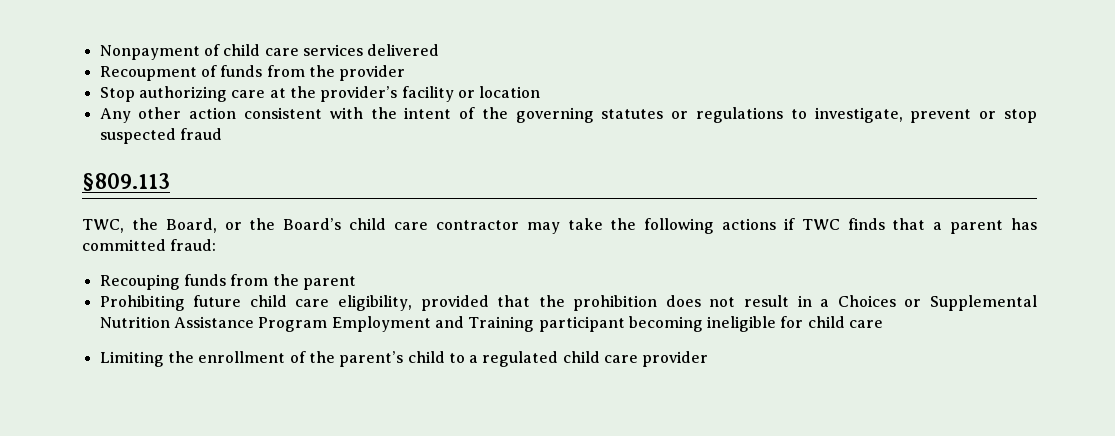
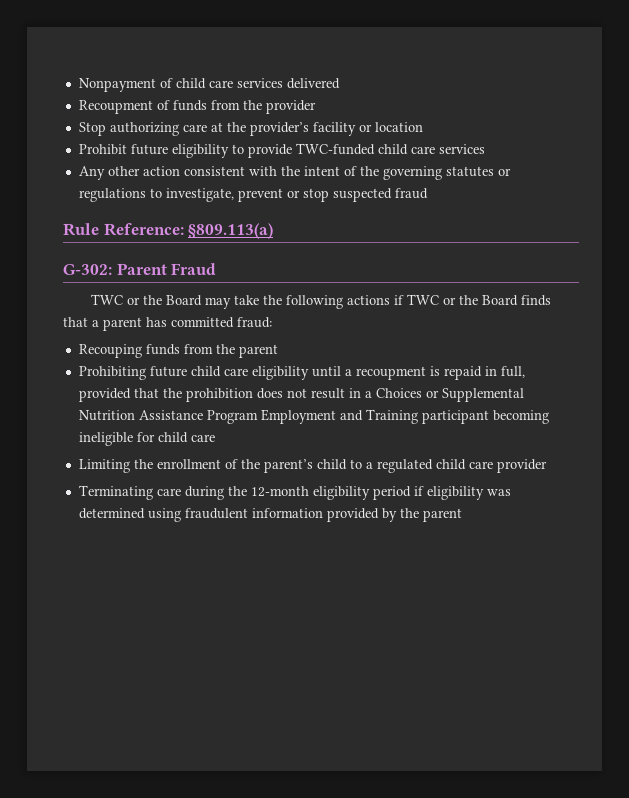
(541, 92) none -> [78,143,485,158] // Prohibit future eligibility to provide TWC-funded child care services
[82,173,170,191] [82,218,519,233] §809.113 // TWC, the Board, or the Board’s child care contractor -> [63,223,274,239] [63,263,217,275] [91,294,203,306] Rule Reference: §809.113(a) // G-302: Parent Fraud // TWC or the Board
(840, 224) none -> [443,295,519,306] or the Board
[337,295,412,311] eligibility, -> [251,366,525,380] eligibility until a recoupment is repaid in full,
(709, 359) none -> [78,485,511,500] [78,508,462,522] // Terminating care during the 12-month eligibility period if eligibility was determined using fraudulent information provided by the parent

